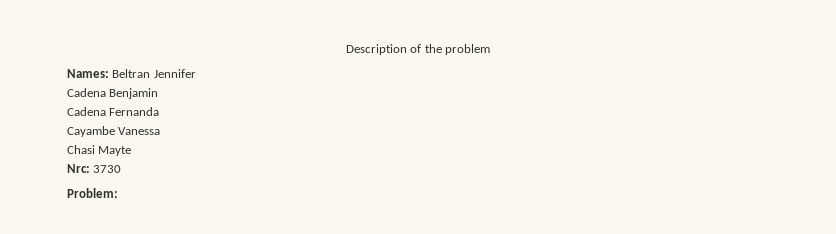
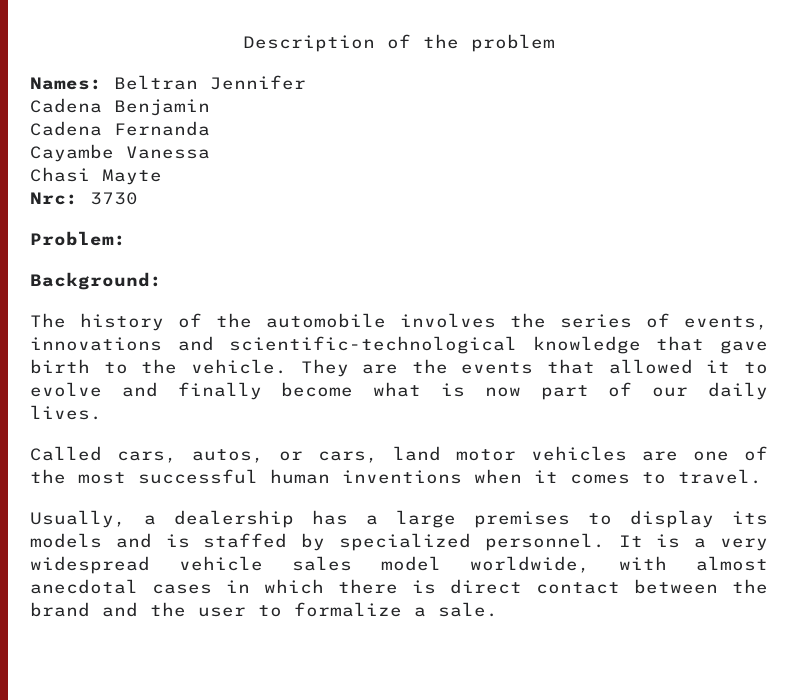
(118, 193) none -> [30,272,162,290] [30,313,768,331] [30,336,768,354] [30,359,768,377] [30,382,768,400] [30,405,102,420] [30,446,768,463] [30,469,762,484] [30,510,768,528] [30,533,768,551] [30,556,768,574] [30,579,768,594] [30,602,498,617] // Background: // The history of the automobile involves the series of events, innovations and scientific-technological knowledge that gave birth to the vehicle. They are the events that allowed it to evolve and finally become what is now part of our daily lives. // Called cars, autos, or cars, land motor vehicles are one of the most successful human inventions when it comes to travel. // Usually, a dealership has a large premises to display its models and is staffed by specialized personnel. It is a very widespread vehicle sales model worldwide, with almost anecdotal cases in which there is direct contact between the brand and the user to formalize a sale.

